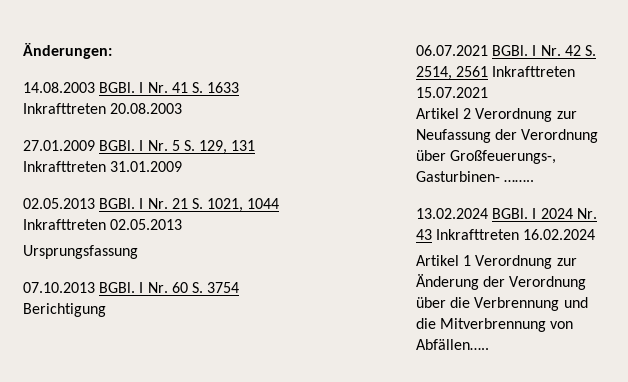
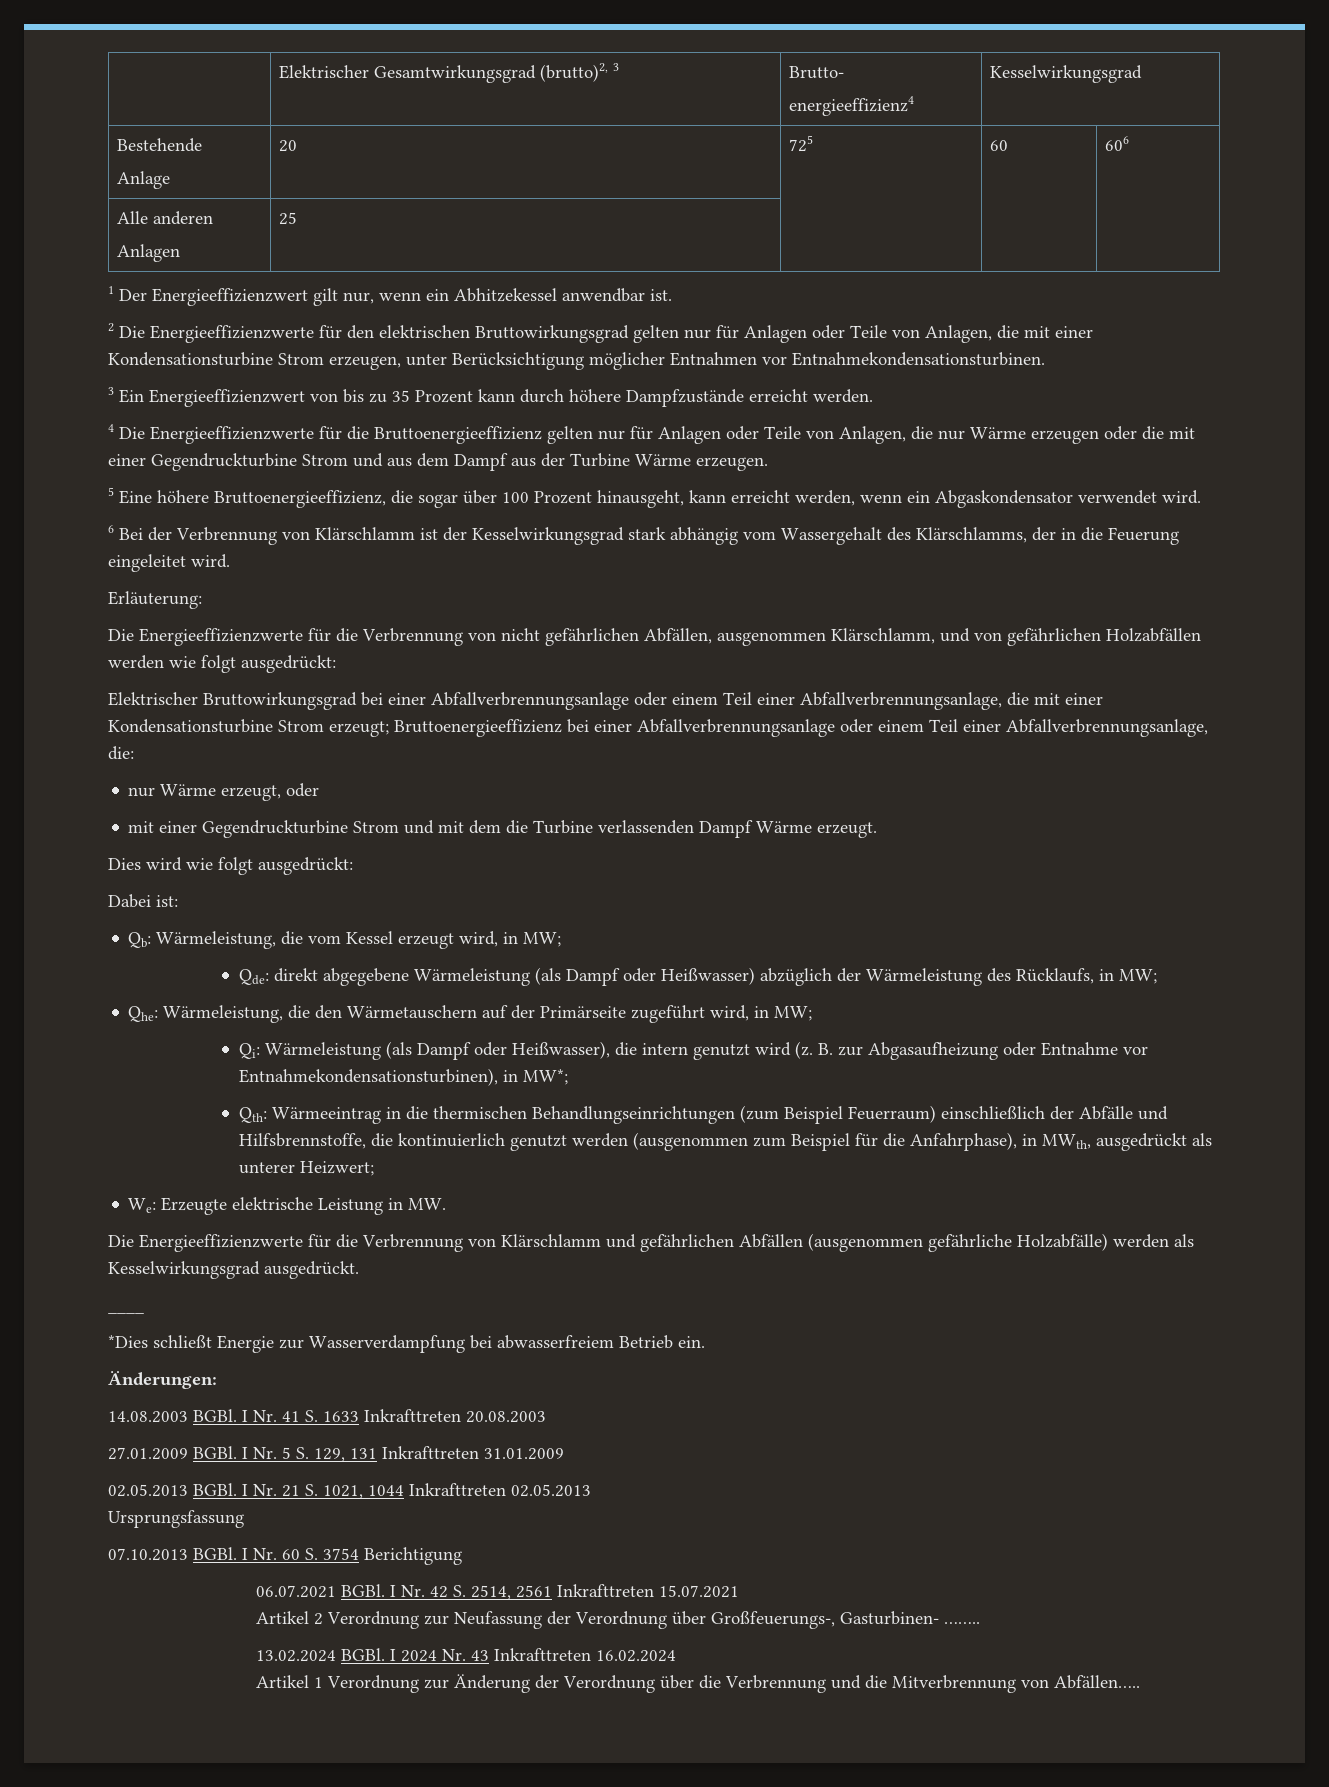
(23, 51) none -> [278,63,619,83] [788,66,844,79] [788,96,914,116] [989,65,1142,83] [116,138,202,152] [116,171,170,189] [278,140,297,152] [788,135,813,152] [989,140,1008,151] [1104,136,1129,151] [116,211,213,225] [116,244,180,262] [278,212,297,225] [108,286,672,306] [108,323,1093,343] [108,352,1045,370] [108,387,873,407] [108,424,1195,444] [108,453,768,471] [108,487,1201,508] [108,525,1179,545] [108,554,230,572] [108,591,202,609] [108,628,1201,646] [108,655,336,673] [108,692,1103,710] [108,719,1208,737] [108,746,134,760] [128,783,320,801] [128,820,878,838] [108,857,353,875] [108,894,178,908] [128,931,562,949] [238,967,1157,986] [128,1005,813,1023] [238,1041,1148,1060] [238,1068,568,1086] [238,1105,1168,1124] [238,1132,1212,1151] [238,1161,374,1176] [128,1197,447,1215] [108,1233,1194,1252] [108,1261,359,1279] [108,1311,144,1314] [108,1335,705,1353] | Elektrischer Gesamtwirkungsgrad (brutto)2, 3 | Brutto- // energieeffizienz4 | Kesselwirkungsgrad // Bestehende // Anlage | 20 | 725 | 60 | 606 // Alle anderen // Anlagen | 25 | | | // 1 Der Energieeffizienzwert gilt nur, wenn ein Abhitzekessel anwendbar ist. // 2 Die Energieeffizienzwerte für den elektrischen Bruttowirkungsgrad gelten nur für Anlagen oder Teile von Anlagen, die mit einer Kondensationsturbine Strom erzeugen, unter Berücksichtigung möglicher Entnahmen vor Entnahmekondensationsturbinen. // 3 Ein Energieeffizienzwert von bis zu 35 Prozent kann durch höhere Dampfzustände erreicht werden. // 4 Die Energieeffizienzwerte für die Bruttoenergieeffizienz gelten nur für Anlagen oder Teile von Anlagen, die nur Wärme erzeugen oder die mit einer Gegendruckturbine Strom und aus dem Dampf aus der Turbine Wärme erzeugen. // 5 Eine höhere Bruttoenergieeffizienz, die sogar über 100 Prozent hinausgeht, kann erreicht werden, wenn ein Abgaskondensator verwendet wird. // 6 Bei der Verbrennung von Klärschlamm ist der Kesselwirkungsgrad stark abhängig vom Wassergehalt des Klärschlamms, der in die Feuerung eingeleitet wird. // Erläuterung: // Die Energieeffizienzwerte für die Verbrennung von nicht gefährlichen Abfällen, ausgenommen Klärschlamm, und von gefährlichen Holzabfällen werden wie folgt ausgedrückt: // Elektrischer Bruttowirkungsgrad bei einer Abfallverbrennungsanlage oder einem Teil einer Abfallverbrennungsanlage, die mit einer Kondensationsturbine Strom erzeugt; Bruttoenergieeffizienz bei einer Abfallverbrennungsanlage oder einem Teil einer Abfallverbrennungsanlage, die: // nur Wärme erzeugt, oder // mit einer Gegendruckturbine Strom und mit dem die Turbine verlassenden Dampf Wärme erzeugt. // Dies wird wie folgt ausgedrückt: // Dabei ist: // Qb: Wärmeleistung, die vom Kessel erzeugt wird, in MW; // Qde: direkt abgegebene Wärmeleistung (als Dampf oder Heißwasser) abzüglich der Wärmeleistung des Rücklaufs, in MW; // Qhe: Wärmeleistung, die den Wärmetauschern auf der Primärseite zugeführt wird, in MW; // Qi: Wärmeleistung (als Dampf oder Heißwasser), die intern genutzt wird (z. B. zur Abgasaufheizung oder Entnahme vor Entnahmekondensationsturbinen), in MW*; // Qth: Wärmeeintrag in die thermischen Behandlungseinrichtungen (zum Beispiel Feuerraum) einschließlich der Abfälle und Hilfsbrennstoffe, die kontinuierlich genutzt werden (ausgenommen zum Beispiel für die Anfahrphase), in MWth, ausgedrückt als unterer Heizwert; // We: Erzeugte elektrische Leistung in MW. // Die Energieeffizienzwerte für die Verbrennung von Klärschlamm und gefährlichen Abfällen (ausgenommen gefährliche Holzabfälle) werden als Kesselwirkungsgrad ausgedrückt. // ____ // *Dies schließt Energie zur Wasserverdampfung bei abwasserfreiem Betrieb ein. //

